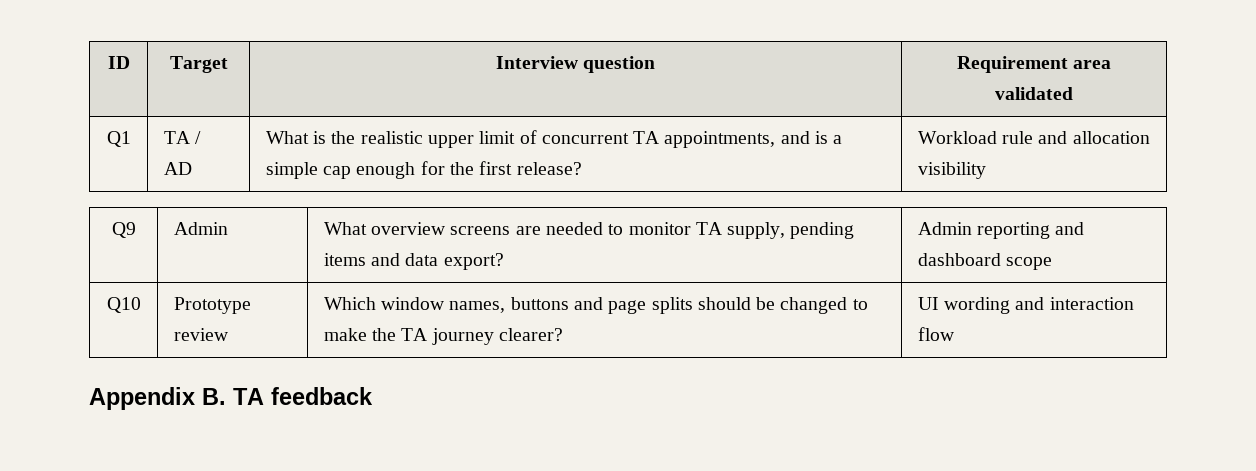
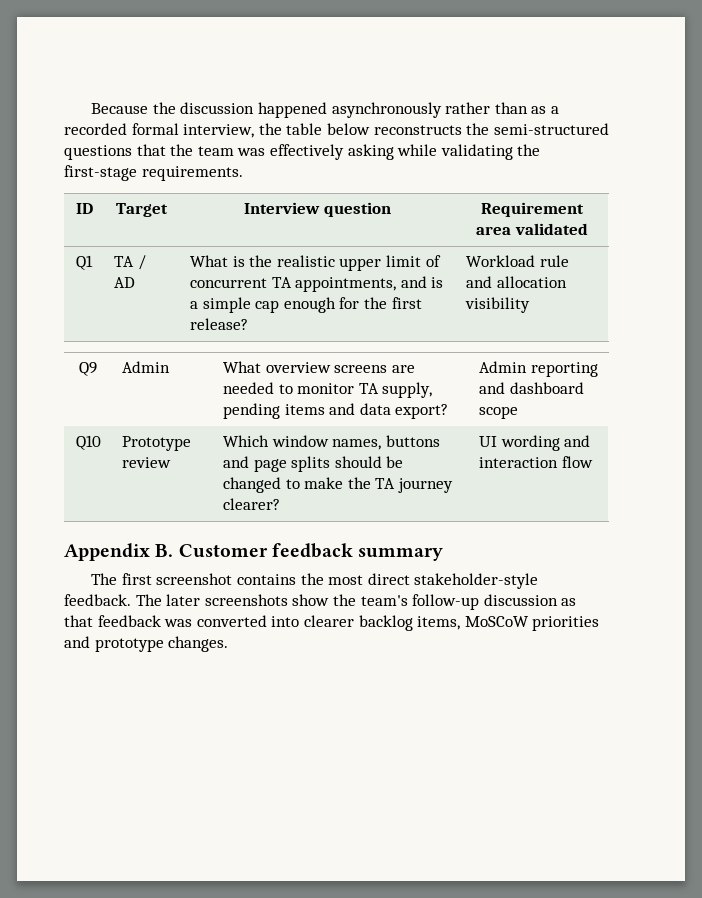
(107, 62) none -> [91,102,559,118] [64,123,609,138] [64,144,541,160] [64,165,243,181] Because the discussion happened asynchronously rather than as a recorded formal interview, the table below reconstructs the semi-structured questions that the team was effectively asking while validating the first-stage requirements. //
[233,387,373,405] TA feedback -> [178,543,444,561] [91,573,539,589] [64,594,577,610] [64,615,600,631] [64,636,229,652] Customer feedback summary // The first screenshot contains the most direct stakeholder-style feedback. The later screenshots show the team's follow-up discussion as that feedback was converted into clearer backlog items, MoSCoW priorities and prototype changes.

